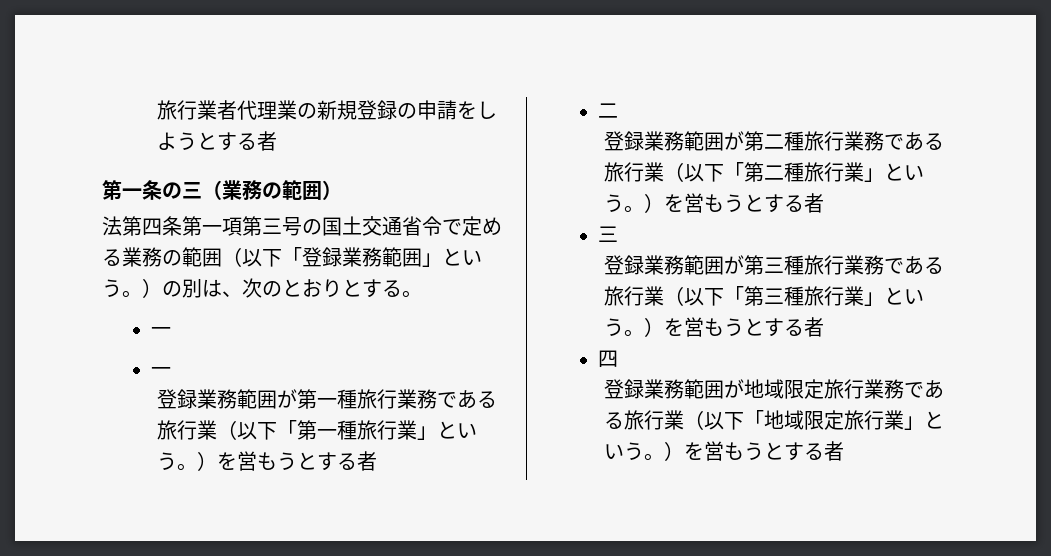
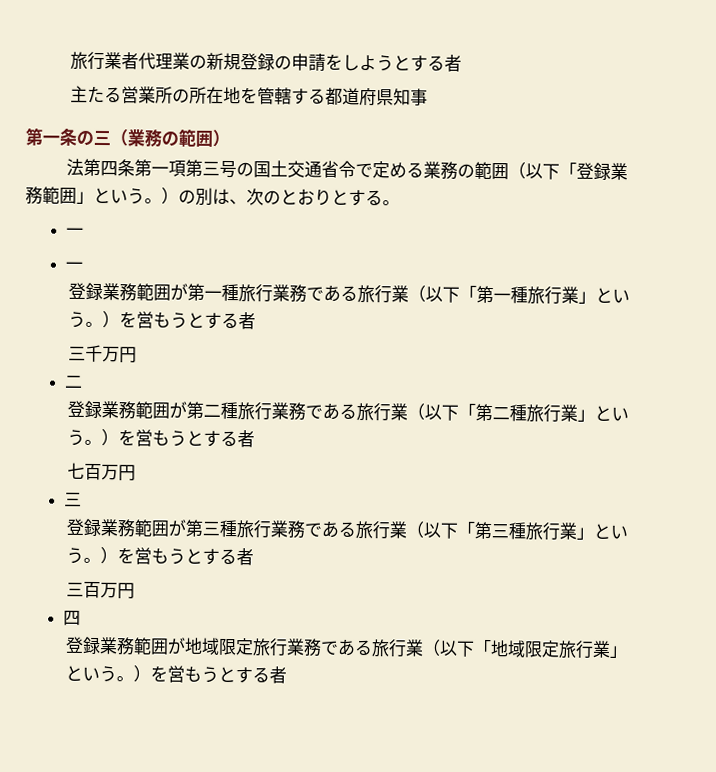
(277, 141) none -> [70,85,429,107] // 主たる営業所の所在地を管轄する都道府県知事
(377, 461) none -> [68,344,138,364] // 三千万円
(824, 203) none -> [67,462,137,482] // 七百万円
(824, 327) none -> [66,581,136,600] // 三百万円

